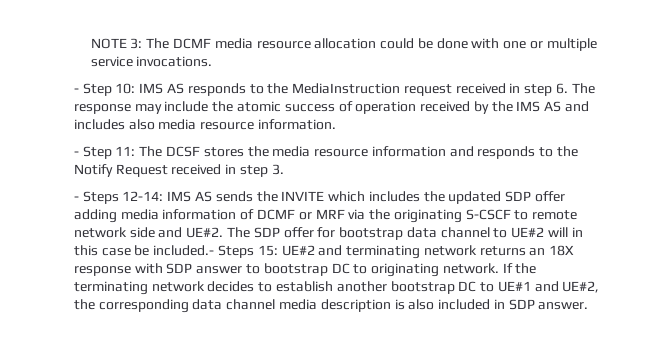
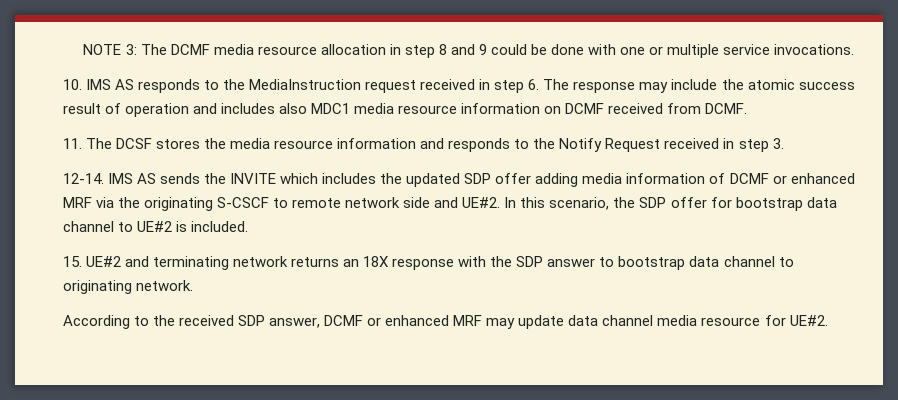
(377, 43) none -> [389,44,488,58] in step 8 and 9
[73,83,136,96] - Step 10: -> [62,79,82,90] 10.
(335, 108) none -> [62,103,101,114] result
[420,101,562,114] received by the IMS AS -> (189, 110) none
[158,119,336,130] [73,146,136,159] media resource information. // - Step 11: -> [311,103,748,114] [62,138,82,149] MDC1 media resource information on DCMF received from DCMF. // 11.
[73,191,164,204] - Steps 12-14: -> [62,173,104,184] 12-14.
(312, 216) none -> [790,173,855,184] enhanced
[226,227,250,238] The -> [504,197,636,210] In this scenario, the
[547,227,583,237] [73,245,278,258] will in this case be included.- Steps 15: -> [175,221,248,232] [62,256,82,267] is included. // 15.
(163, 268) none -> [490,256,513,267] the
[331,263,350,274] DC -> [689,256,775,267] data channel
[502,263,537,274] [73,281,600,295] [73,299,589,313] If the terminating network decides to establish another bootstrap DC to UE#1 and UE#2, the corresponding data channel media description is also included in SDP answer. -> [62,315,828,329] // According to the received SDP answer, DCMF or enhanced MRF may update data channel media resource for UE#2.

